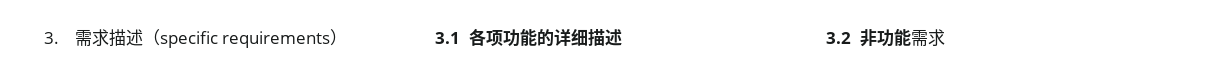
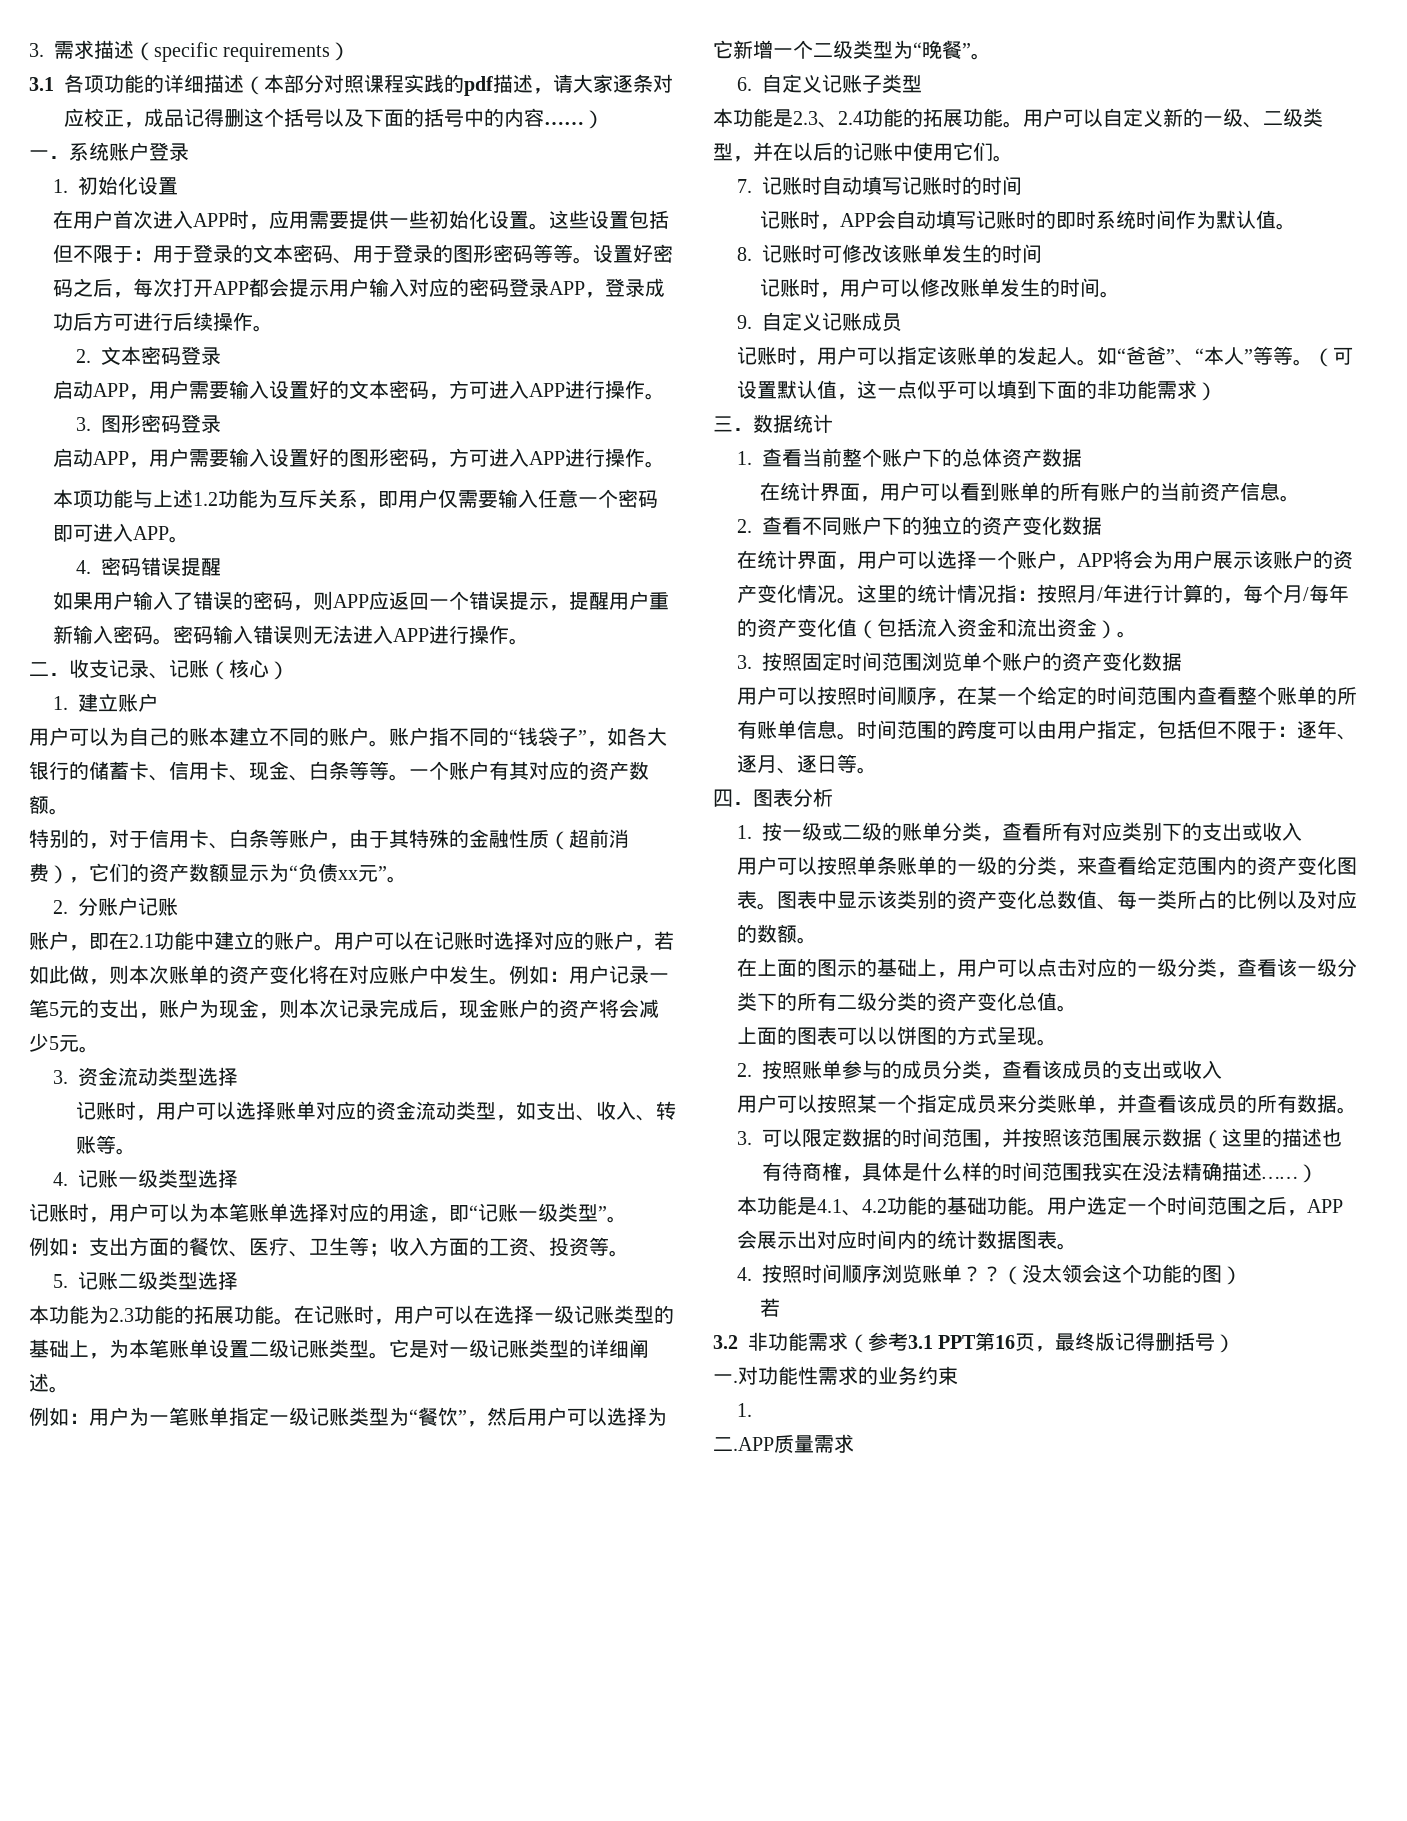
[826,28,911,47] // 3.2非功能 -> [244,74,673,96] [64,108,604,129] [29,142,189,161] [52,176,178,195] [52,210,669,230] [52,244,673,264] [52,278,665,298] [52,312,273,332] [76,346,222,365] [52,380,665,400] [76,414,222,433] [52,448,665,468] [52,489,658,509] [52,523,189,543] [76,557,222,576] [52,591,669,611] [52,625,529,645] [29,659,289,680] [52,693,158,712] [29,727,667,747] [29,761,649,781] [29,795,69,815] [29,829,629,850] [29,863,407,884] [52,897,178,916] [29,931,674,951] [29,965,669,985] [29,999,659,1019] [29,1033,99,1053] [52,1067,238,1087] [76,1101,677,1121] [76,1135,137,1155] [52,1169,238,1188] [29,1203,627,1223] [29,1237,629,1257] [52,1271,238,1290] [29,1305,674,1325] [29,1339,649,1359] [29,1373,69,1393] [29,1407,667,1427] [713,40,991,60] [736,74,922,93] [713,108,1323,128] [713,142,1013,162] [736,176,1022,195] [760,210,1297,230] [736,244,1042,263] [760,278,1121,298] [736,312,902,332] [736,346,1353,367] [736,380,1217,401] [713,414,833,433] [736,448,1082,468] [760,482,1301,502] [736,516,1102,536] [736,550,1353,570] [736,584,1349,604] [736,618,1137,639] [736,652,1182,672] [736,686,1357,706] [736,720,1357,740] [736,754,877,774] [713,788,833,807] [736,822,1302,842] [736,856,1357,876] [736,890,1357,910] [736,924,817,944] [736,958,1357,978] [736,992,1077,1012] [736,1026,1057,1046] [736,1060,1222,1080] [736,1094,1357,1114] [736,1128,1342,1149] [761,1162,1318,1183] [736,1196,1343,1216] [736,1230,1077,1250] [736,1264,1242,1285] [760,1298,781,1317] [713,1332,1236,1353] [713,1366,958,1385] [736,1403,752,1417] [713,1434,814,1453] （本部分对照课程实践的pdf描述，请大家逐条对应校正，成品记得删这个括号以及下面的括号中的内容……） // 一．系统账户登录 // 1.初始化设置 // 在用户首次进入APP时，应用需要提供一些初始化设置。这些设置包括但不限于：用于登录的文本密码、用于登录的图形密码等等。设置好密码之后，每次打开APP都会提示用户输入对应的密码登录APP，登录成功后方可进行后续操作。 // 2.文本密码登录 // 启动APP，用户需要输入设置好的文本密码，方可进入APP进行操作。 // 3.图形密码登录 // 启动APP，用户需要输入设置好的图形密码，方可进入APP进行操作。 // 本项功能与上述1.2功能为互斥关系，即用户仅需要输入任意一个密码即可进入APP。 // 4.密码错误提醒 // 如果用户输入了错误的密码，则APP应返回一个错误提示，提醒用户重新输入密码。密码输入错误则无法进入APP进行操作。 // 二．收支记录、记账（核心） // 1.建立账户 // 用户可以为自己的账本建立不同的账户。账户指不同的“钱袋子”，如各大银行的储蓄卡、信用卡、现金、白条等等。一个账户有其对应的资产数额。 // 特别的，对于信用卡、白条等账户，由于其特殊的金融性质（超前消费），它们的资产数额显示为“负债xx元”。 // 2.分账户记账 // 账户，即在2.1功能中建立的账户。用户可以在记账时选择对应的账户，若如此做，则本次账单的资产变化将在对应账户中发生。例如：用户记录一笔5元的支出，账户为现金，则本次记录完成后，现金账户的资产将会减少5元。 // 3.资金流动类型选择 // 记账时，用户可以选择账单对应的资金流动类型，如支出、收入、转账等。 // 4.记账一级类型选择 // 记账时，用户可以为本笔账单选择对应的用途，即“记账一级类型”。 // 例如：支出方面的餐饮、医疗、卫生等；收入方面的工资、投资等。 // 5.记账二级类型选择 // 本功能为2.3功能的拓展功能。在记账时，用户可以在选择一级记账类型的基础上，为本笔账单设置二级记账类型。它是对一级记账类型的详细阐述。 // 例如：用户为一笔账单指定一级记账类型为“餐饮”，然后用户可以选择为它新增一个二级类型为“晚餐”。 // 6.自定义记账子类型 // 本功能是2.3、2.4功能的拓展功能。用户可以自定义新的一级、二级类型，并在以后的记账中使用它们。 // 7.记账时自动填写记账时的时间 // 记账时，APP会自动填写记账时的即时系统时间作为默认值。 // 8.记账时可修改该账单发生的时间 // 记账时，用户可以修改账单发生的时间。 // 9.自定义记账成员 // 记账时，用户可以指定该账单的发起人。如“爸爸”、“本人”等等。（可设置默认值，这一点似乎可以填到下面的非功能需求） // 三．数据统计 // 1.查看当前整个账户下的总体资产数据 // 在统计界面，用户可以看到账单的所有账户的当前资产信息。 // 2.查看不同账户下的独立的资产变化数据 // 在统计界面，用户可以选择一个账户，APP将会为用户展示该账户的资产变化情况。这里的统计情况指：按照月/年进行计算的，每个月/每年的资产变化值（包括流入资金和流出资金）。 // 3.按照固定时间范围浏览单个账户的资产变化数据 // 用户可以按照时间顺序，在某一个给定的时间范围内查看整个账单的所有账单信息。时间范围的跨度可以由用户指定，包括但不限于：逐年、逐月、逐日等。 // 四．图表分析 // 1.按一级或二级的账单分类，查看所有对应类别下的支出或收入 // 用户可以按照单条账单的一级的分类，来查看给定范围内的资产变化图表。图表中显示该类别的资产变化总数值、每一类所占的比例以及对应的数额。 // 在上面的图示的基础上，用户可以点击对应的一级分类，查看该一级分类下的所有二级分类的资产变化总值。 // 上面的图表可以以饼图的方式呈现。 // 2.按照账单参与的成员分类，查看该成员的支出或收入 // 用户可以按照某一个指定成员来分类账单，并查看该成员的所有数据。 // 3.可以限定数据的时间范围，并按照该范围展示数据（这里的描述也有待商榷，具体是什么样的时间范围我实在没法精确描述……） // 本功能是4.1、4.2功能的基础功能。用户选定一个时间范围之后，APP会展示出对应时间内的统计数据图表。 // 4.按照时间顺序浏览账单？？（没太领会这个功能的图） // 若 // 3.2非功能需求（参考3.1 PPT第16页，最终版记得删括号） // 一.对功能性需求的业务约束 // 1. // 二.APP质量

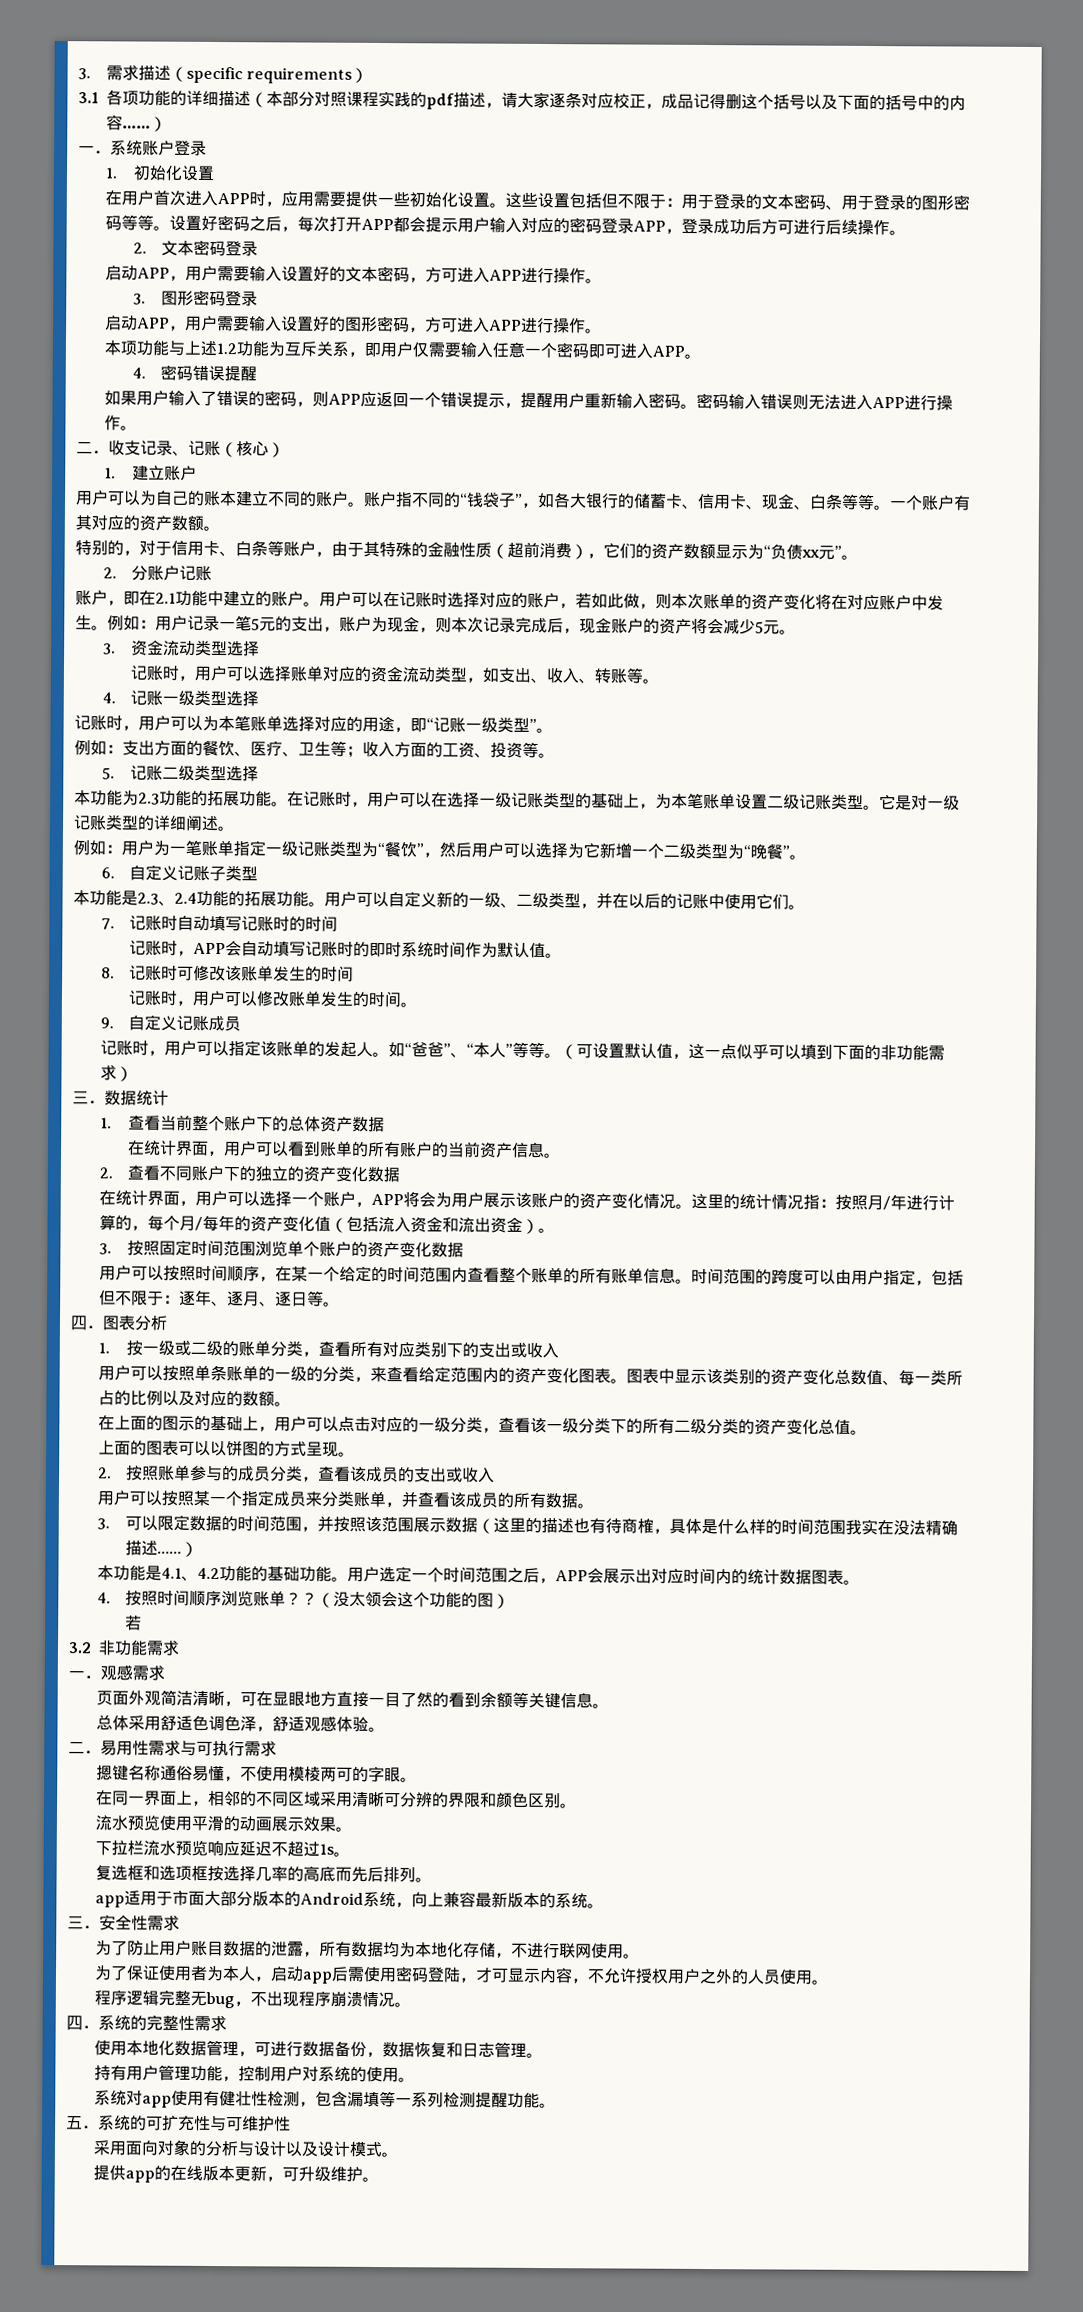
[848,1332,1236,1353] [713,1366,958,1385] [736,1403,752,1417] [713,1434,854,1453] （参考3.1 PPT第16页，最终版记得删括号） // 一.对功能性需求的业务约束 // 1. // 二.APP质量需求 -> [68,1664,165,1681] [95,1689,609,1709] [95,1715,385,1733] [68,1739,277,1757] [95,1765,417,1783] [95,1790,577,1809] [94,1814,352,1832] [94,1839,350,1857] [94,1865,432,1883] [94,1889,604,1909] [67,1914,180,1931] [94,1940,640,1959] [93,1965,828,1985] [93,1989,411,2009] [66,2014,227,2032] [93,2039,543,2059] [93,2064,415,2083] [93,2090,556,2109] [66,2115,291,2132] [92,2139,398,2158] [92,2165,379,2183] // 一．观感需求 // 页面外观简洁清晰，可在显眼地方直接一目了然的看到余额等关键信息。 // 总体采用舒适色调色泽，舒适观感体验。 // 二．易用性需求与可执行需求 // 摁键名称通俗易懂，不使用模棱两可的字眼。 // 在同一界面上，相邻的不同区域采用清晰可分辨的界限和颜色区别。 // 流水预览使用平滑的动画展示效果。 // 下拉栏流水预览响应延迟不超过1s。 // 复选框和选项框按选择几率的高底而先后排列。 // app适用于市面大部分版本的Android系统，向上兼容最新版本的系统。 // 三．安全性需求 // 为了防止用户账目数据的泄露，所有数据均为本地化存储，不进行联网使用。 // 为了保证使用者为本人，启动app后需使用密码登陆，才可显示内容，不允许授权用户之外的人员使用。 // 程序逻辑完整无bug，不出现程序崩溃情况。 // 四．系统的完整性需求 // 使用本地化数据管理，可进行数据备份，数据恢复和日志管理。 // 持有用户管理功能，控制用户对系统的使用。 // 系统对app使用有健壮性检测，包含漏填等一系列检测提醒功能。 // 五．系统的可扩充性与可维护性 // 采用面向对象的分析与设计以及设计模式。 // 提供app的在线版本更新，可升级维护。

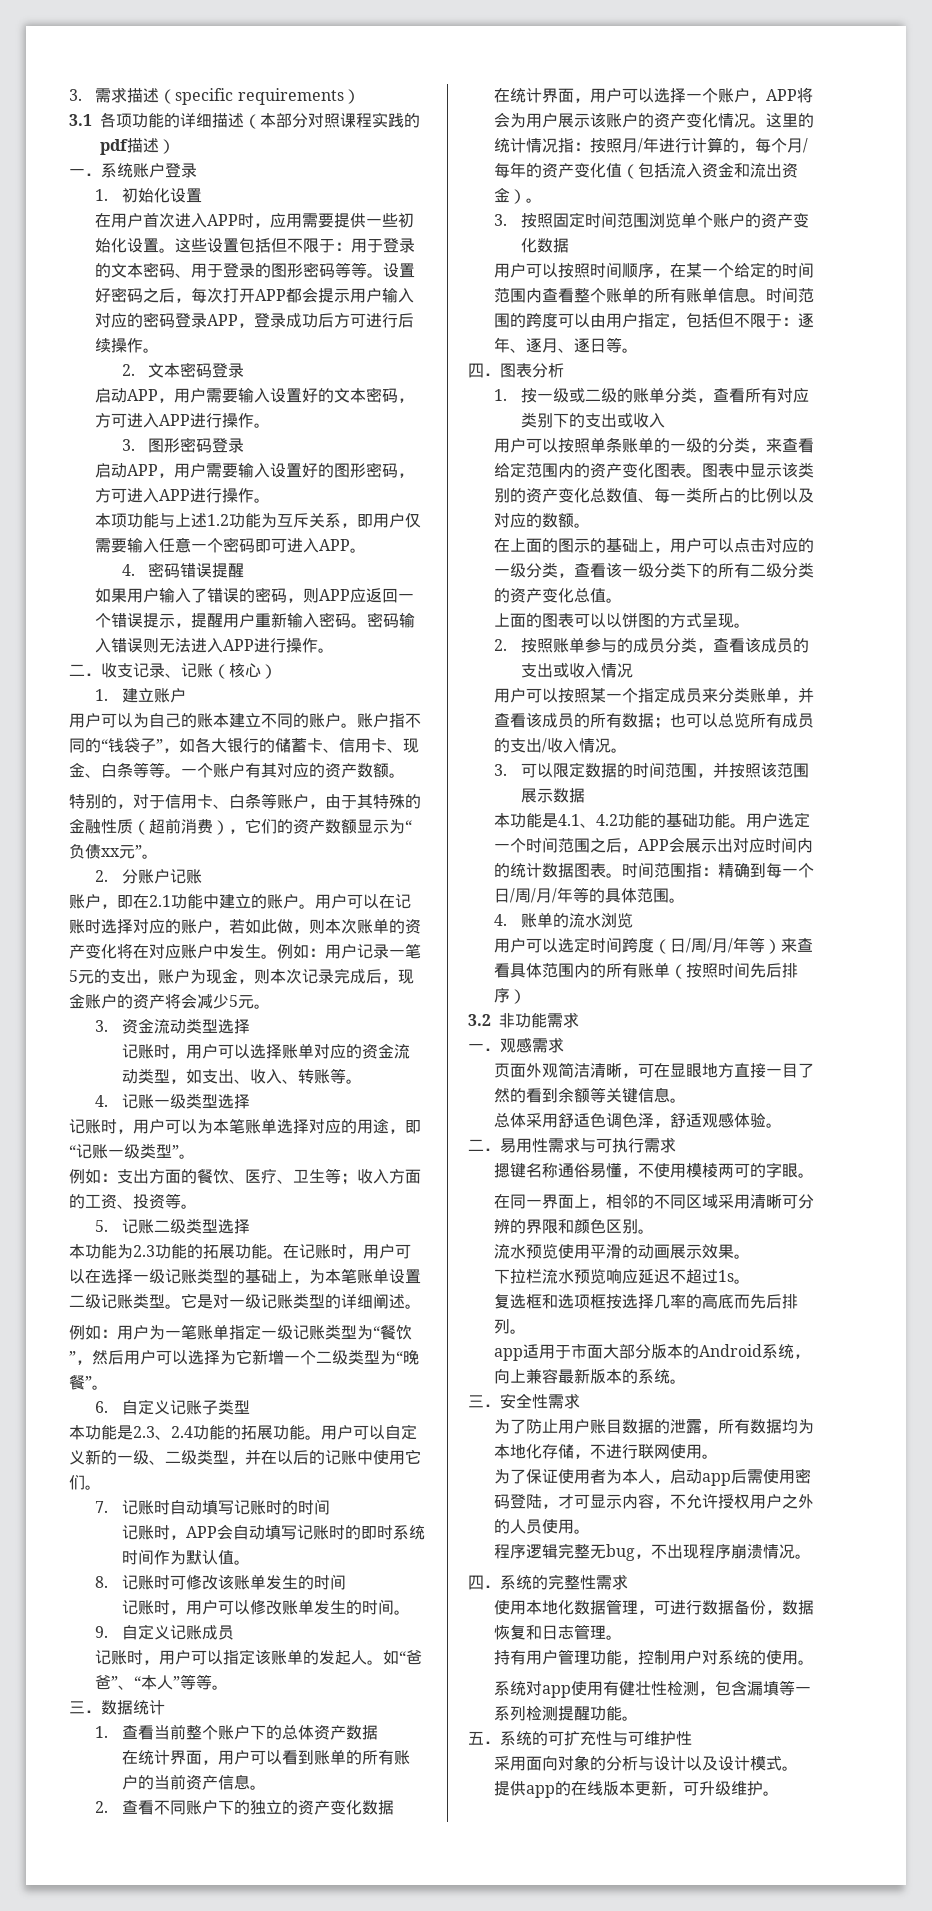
[485,91,966,111] [106,114,151,131] ，请大家逐条对应校正，成品记得删这个括号以及下面的括号中的内容…… -> (159, 145) none
[559,1043,945,1061] [99,1064,133,1082] （可设置默认值，这一点似乎可以填到下面的非功能需求） -> (229, 1687) none
(495, 1475) none -> [600,663,633,678] 情况
(578, 1501) none -> [654,712,815,729] [494,738,612,753] ；也可以总览所有成员的支出/收入情况
[476,1517,958,1536] [124,1540,198,1557] （这里的描述也有待商榷，具体是什么样的时间范围我实在没法精确描述……） -> (585, 795) none
[96,1589,510,1609] [124,1615,142,1631] // 4.按照时间顺序浏览账单？？（没太领会这个功能的图） // 若 -> [622,862,815,878] [494,887,686,903] [494,912,633,928] [494,937,814,954] [494,962,799,979] [494,988,527,1004] 时间范围指：精确到每一个日/周/月/年等的具体范围。 // 4.账单的流水浏览 // 用户可以选定时间跨度（日/周/月/年等）来查看具体范围内的所有账单（按照时间先后排序）

